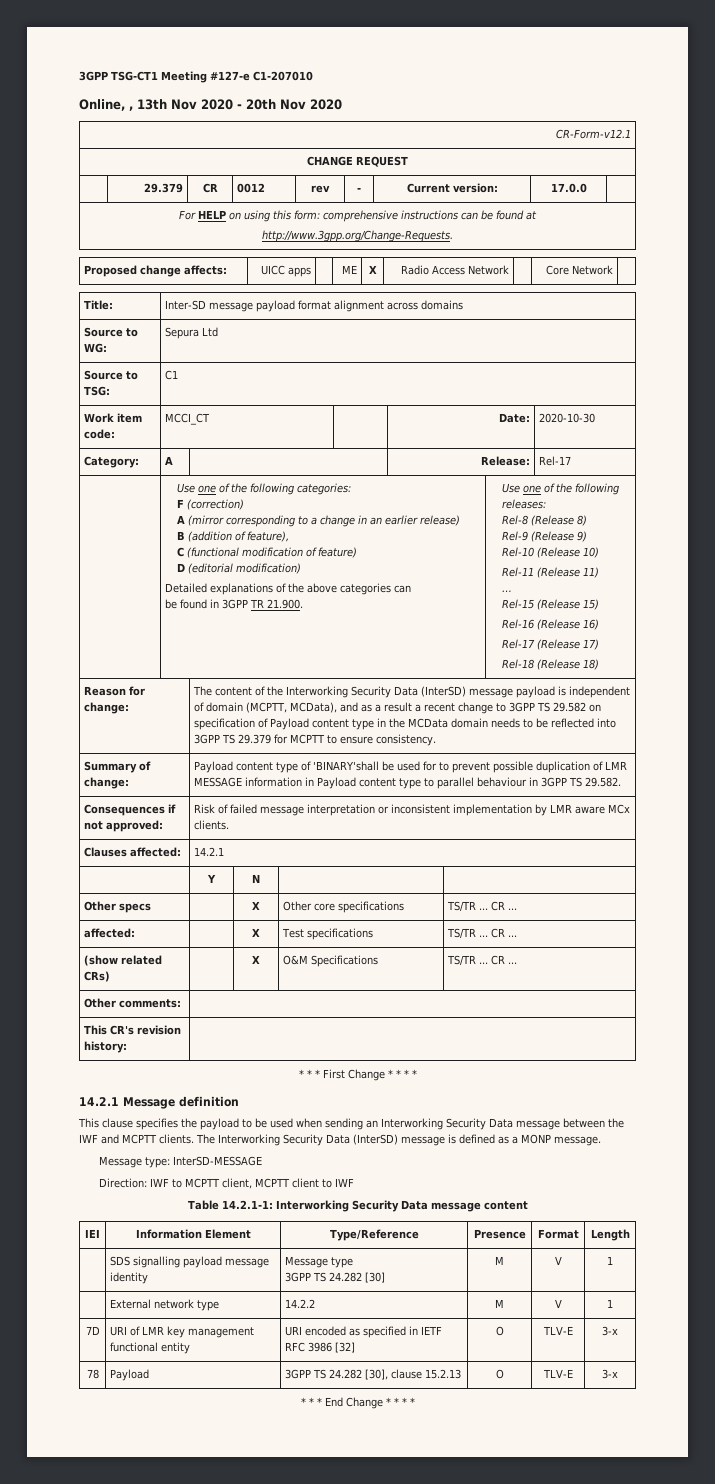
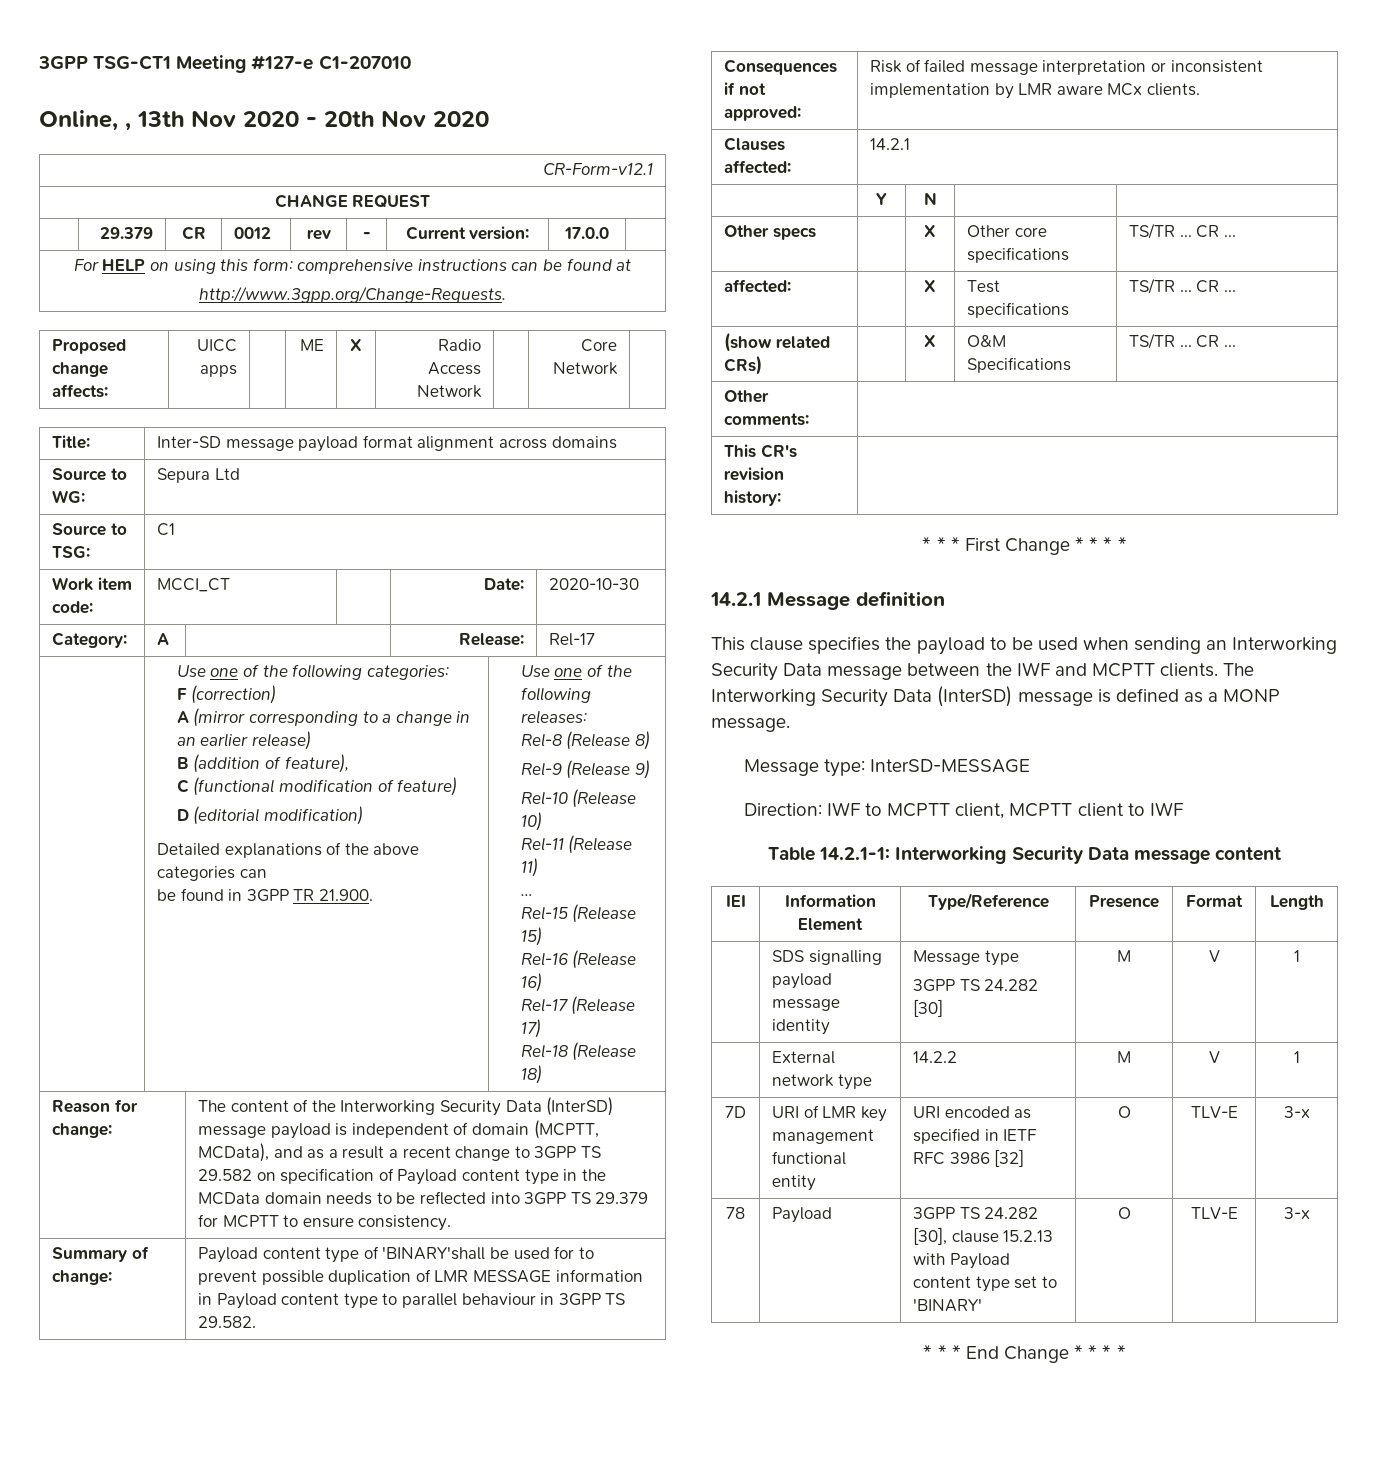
(462, 1374) none -> [913,1253,1010,1269] [913,1276,1057,1292] [913,1299,983,1312] with Payload content type set to 'BINARY'

